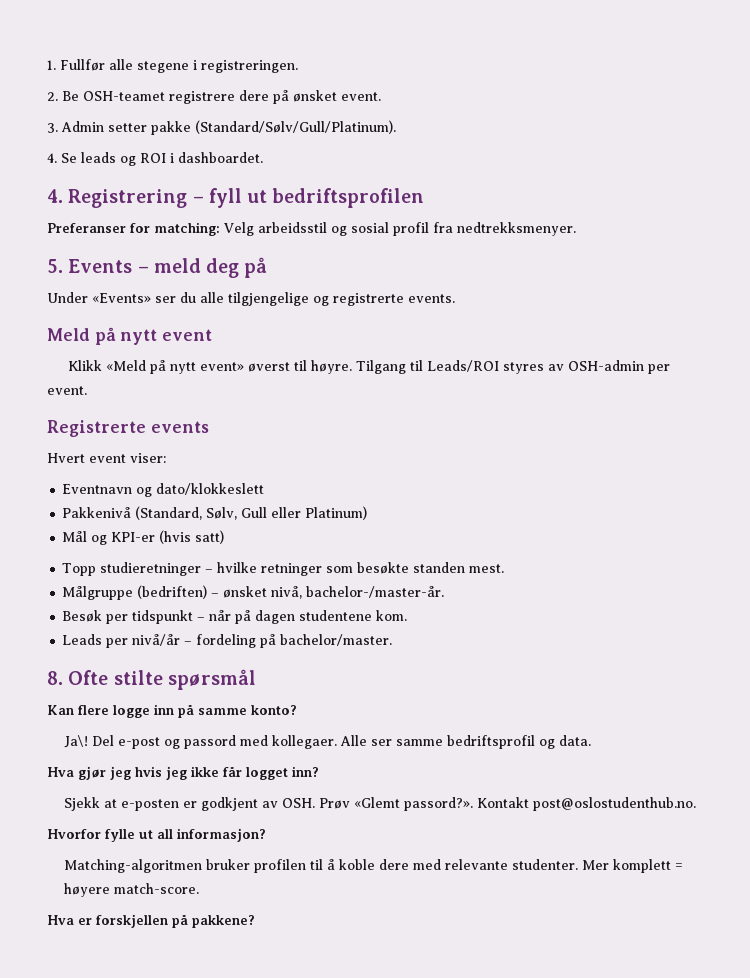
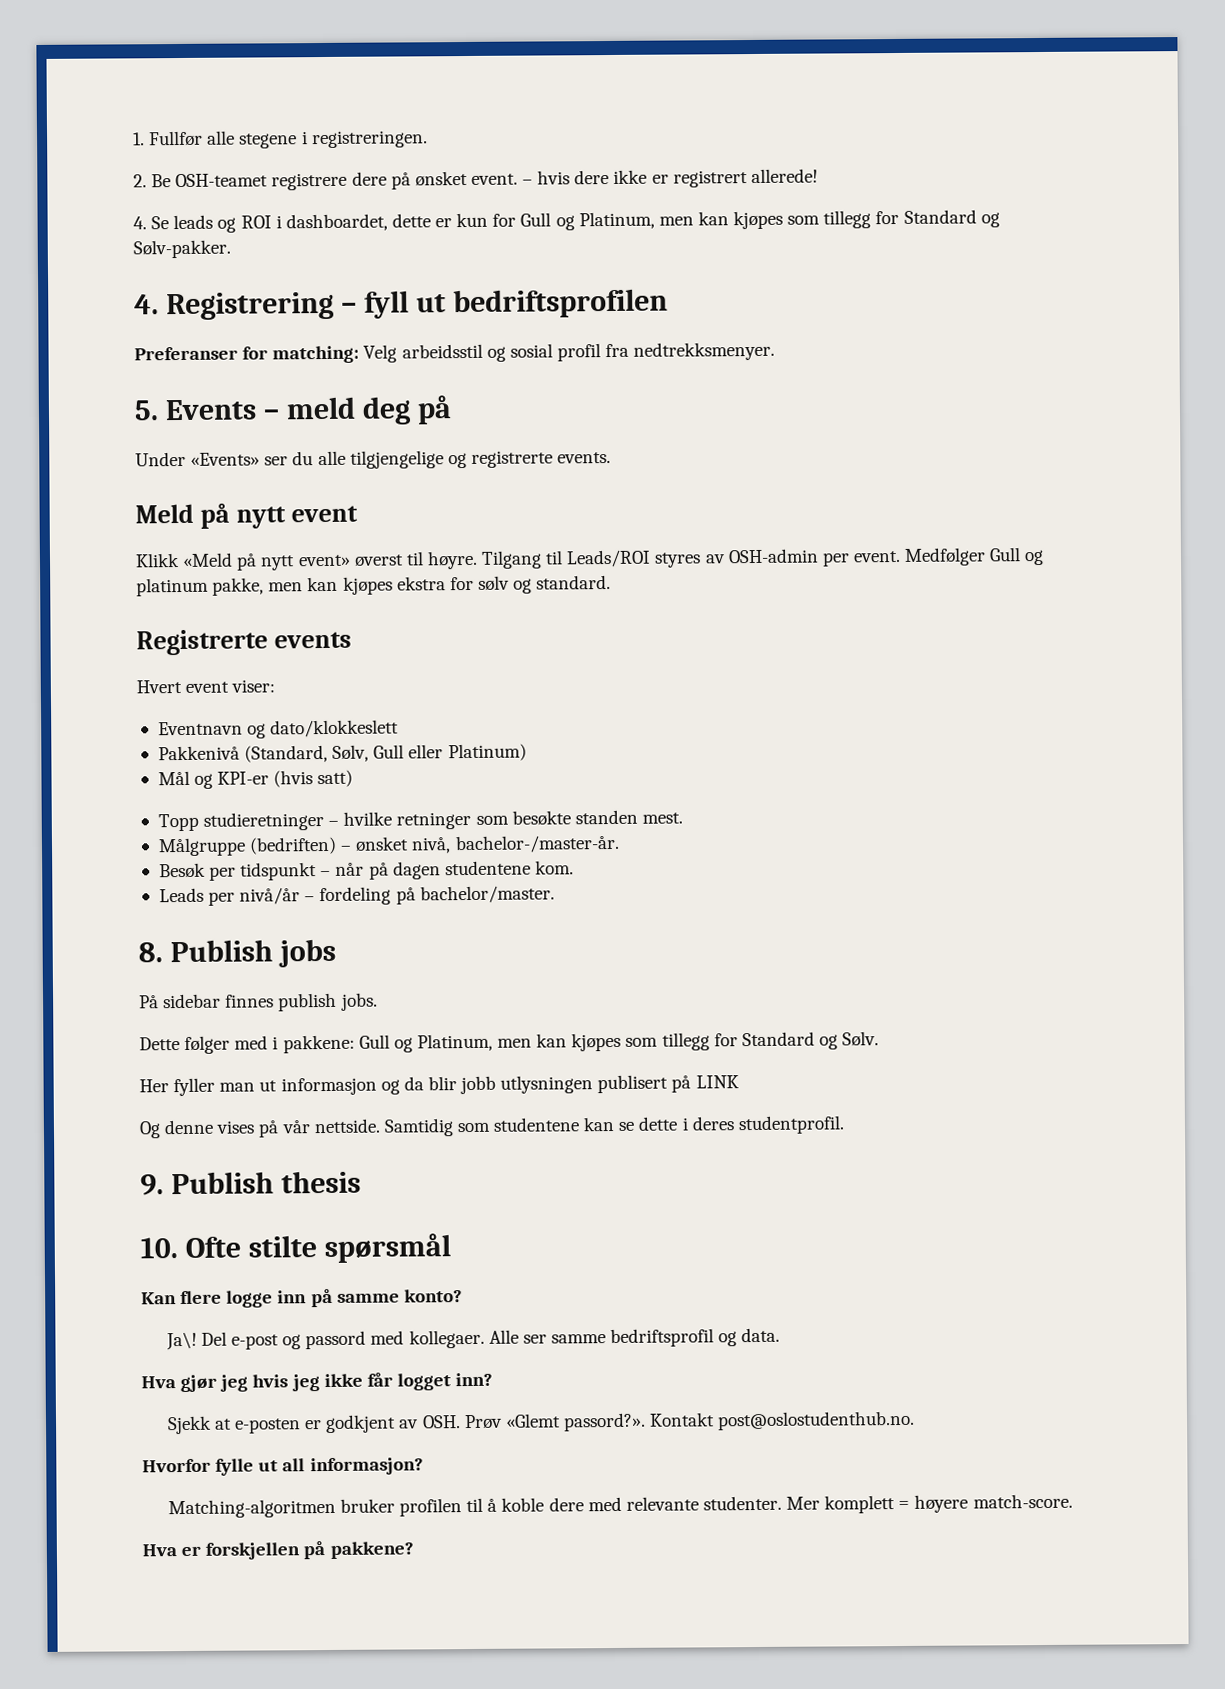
[47,120,396,135] // 3. Admin setter pakke (Standard/Sølv/Gull/Platinum). -> [522,168,818,188] – hvis dere ikke er registrert allerede!
[178,152,263,163] dashboardet. -> [285,209,1000,232] [133,239,231,259] dashboardet, dette er kun for Gull og Platinum, men kan kjøpes som tillegg for Standard og Sølv-pakker.
(87, 390) none -> [904,547,1045,566] [136,575,612,597] Medfølger Gull og platinum pakke, men kan kjøpes ekstra for sølv og standard.
(63, 678) none -> [169,938,336,968] [139,992,378,1012] [139,1031,880,1054] [139,1074,739,1097] [139,1115,845,1139] [140,1170,361,1196] [140,1237,178,1259] Publish jobs // På sidebar finnes publish jobs. // Dette følger med i pakkene: Gull og Platinum, men kan kjøpes som tillegg for Standard og Sølv. // Her fyller man ut informasjon og da blir jobb utlysningen publisert på LINK // Og denne vises på vår nettside. Samtidig som studentene kan se dette i deres studentprofil. // 9. Publish thesis // 10.

